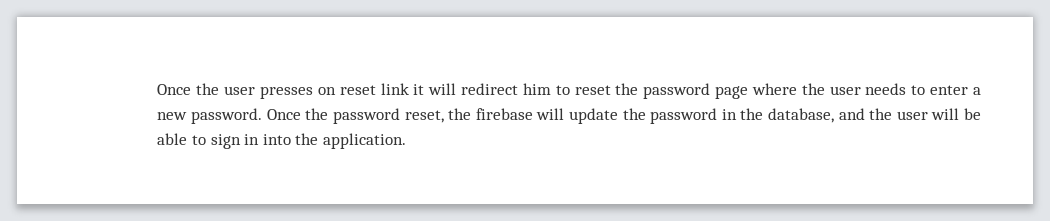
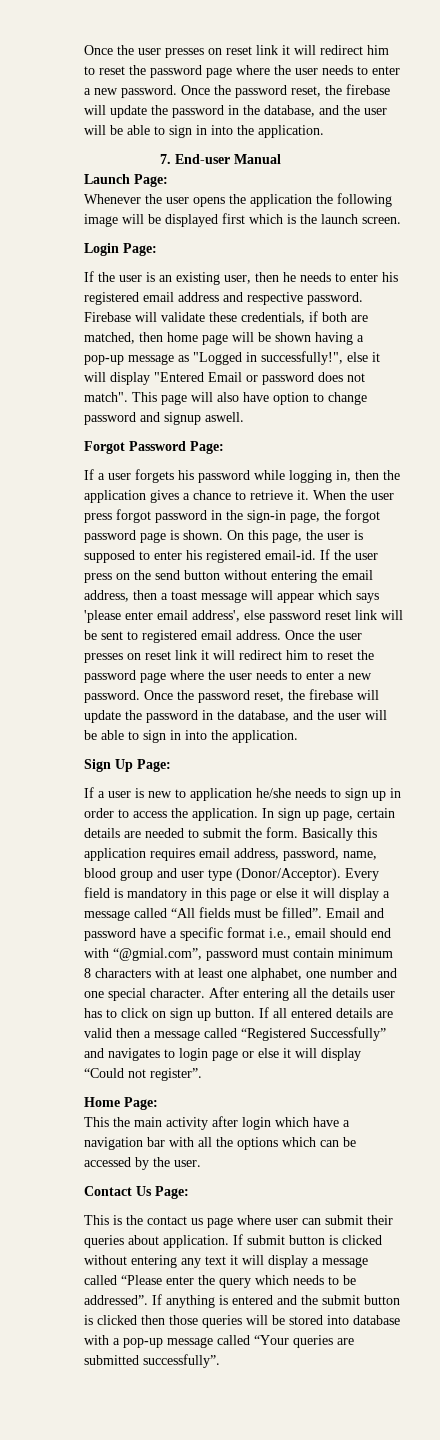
(407, 141) none -> [159,154,281,164] [83,174,168,187] [83,193,392,207] [83,213,401,227] [83,243,157,256] [83,271,398,285] [83,292,363,305] [83,311,368,324] [83,332,364,345] [83,351,380,365] [83,372,365,385] [83,392,367,405] [83,412,244,425] [83,441,224,454] [83,469,400,483] [83,490,394,503] [83,509,380,523] [83,530,363,543] [83,549,378,563] [83,570,373,583] [83,590,379,603] [83,610,403,623] [83,630,362,643] [83,650,374,663] [83,670,372,683] [83,689,379,703] [83,710,387,723] [83,730,298,743] [83,759,171,772] [83,787,401,801] [83,808,395,821] [83,827,377,841] [83,848,377,861] [83,868,379,881] [83,887,390,901] [83,907,384,921] [83,927,391,941] [83,948,393,961] [83,968,397,981] [83,987,395,1001] [83,1007,393,1021] [83,1027,386,1041] [83,1048,361,1061] [83,1068,202,1081] [83,1097,158,1110] [83,1116,350,1130] [83,1137,356,1150] [83,1157,201,1170] [83,1186,189,1199] [83,1215,393,1228] [83,1234,382,1248] [83,1255,368,1268] [83,1275,356,1288] [83,1294,400,1308] [83,1315,400,1328] [83,1335,354,1348] [83,1354,220,1368] // 7. End-user Manual // Launch Page: // Whenever the user opens the application the following image will be displayed first which is the launch screen. // Login Page: // If the user is an existing user, then he needs to enter his registered email address and respective password. Firebase will validate these credentials, if both are matched, then home page will be shown having a pop-up message as "Logged in successfully!", else it will display "Entered Email or password does not match". This page will also have option to change password and signup aswell. // Forgot Password Page: // If a user forgets his password while logging in, then the application gives a chance to retrieve it. When the user press forgot password in the sign-in page, the forgot password page is shown. On this page, the user is supposed to enter his registered email-id. If the user press on the send button without entering the email address, then a toast message will appear which says 'please enter email address', else password reset link will be sent to registered email address. Once the user presses on reset link it will redirect him to reset the password page where the user needs to enter a new password. Once the password reset, the firebase will update the password in the database, and the user will be able to sign in into the application. // Sign Up Page: // If a user is new to application he/she needs to sign up in order to access the application. In sign up page, certain details are needed to submit the form. Basically this application requires email address, password, name, blood group and user type (Donor/Acceptor). Every field is mandatory in this page or else it will display a message called “All fields must be filled”. Email and password have a specific format i.e., email should end with “@gmial.com”, password must contain minimum 8 characters with at least one alphabet, one number and one special character. After entering all the details user has to click on sign up button. If all entered details are valid then a message called “Registered Successfully” and navigates to login page or else it will display “Could not register”. // Home Page: // This the main activity after login which have a navigation bar with all the options which can be accessed by the user. // Contact Us Page: // This is the contact us page where user can submit their queries about application. If submit button is clicked without entering any text it will display a message called “Please enter the query which needs to be addressed”. If anything is entered and the submit button is clicked then those queries will be stored into database with a pop-up message called “Your queries are submitted successfully”.

